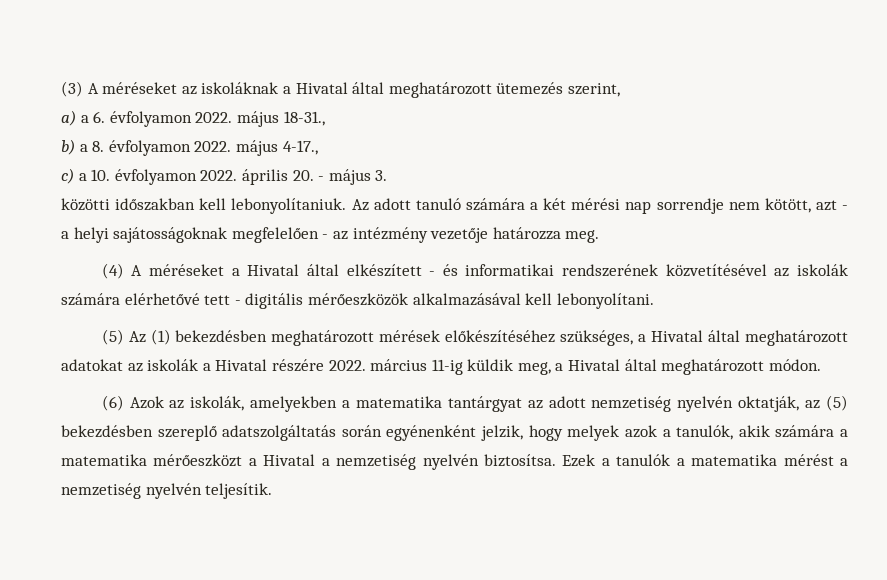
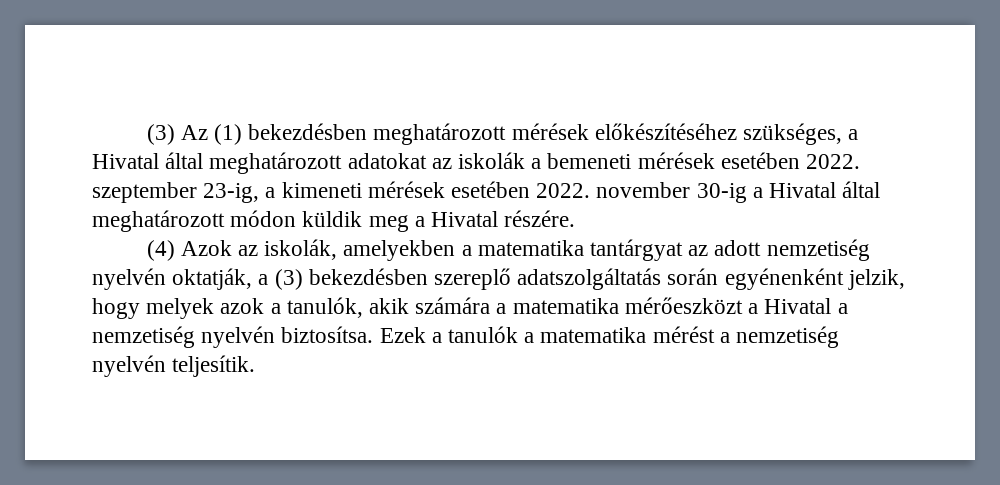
[61,81,620,98] [61,110,325,127] [61,139,318,156] [61,168,388,185] [61,198,848,214] [61,227,600,243] [101,263,849,279] [61,293,654,309] [101,329,124,345] (3) A méréseket az iskoláknak a Hivatal által meghatározott ütemezés szerint, // a) a 6. évfolyamon 2022. május 18-31., // b) a 8. évfolyamon 2022. május 4-17., // c) a 10. évfolyamon 2022. április 20. - május 3. // közötti időszakban kell lebonyolítaniuk. Az adott tanuló számára a két mérési nap sorrendje nem kötött, azt - a helyi sajátosságoknak megfelelően - az intézmény vezetője határozza meg. // (4) A méréseket a Hivatal által elkészített - és informatikai rendszerének közvetítésével az iskolák számára elérhetővé tett - digitális mérőeszközök alkalmazásával kell lebonyolítani. // (5) -> [146,124,175,145] (3)
[215,359,821,375] [101,395,124,411] Hivatal részére 2022. március 11-ig küldik meg, a Hivatal által meghatározott módon. // (6) -> [547,152,861,169] [92,181,881,203] [92,210,576,232] [146,240,175,261] bemeneti mérések esetében 2022. szeptember 23-ig, a kimeneti mérések esetében 2022. november 30-ig a Hivatal által meghatározott módon küldik meg a Hivatal részére. // (4)
[805,395,848,411] az (5) -> [258,269,303,290] a (3)

